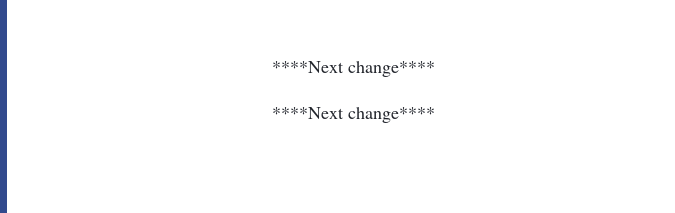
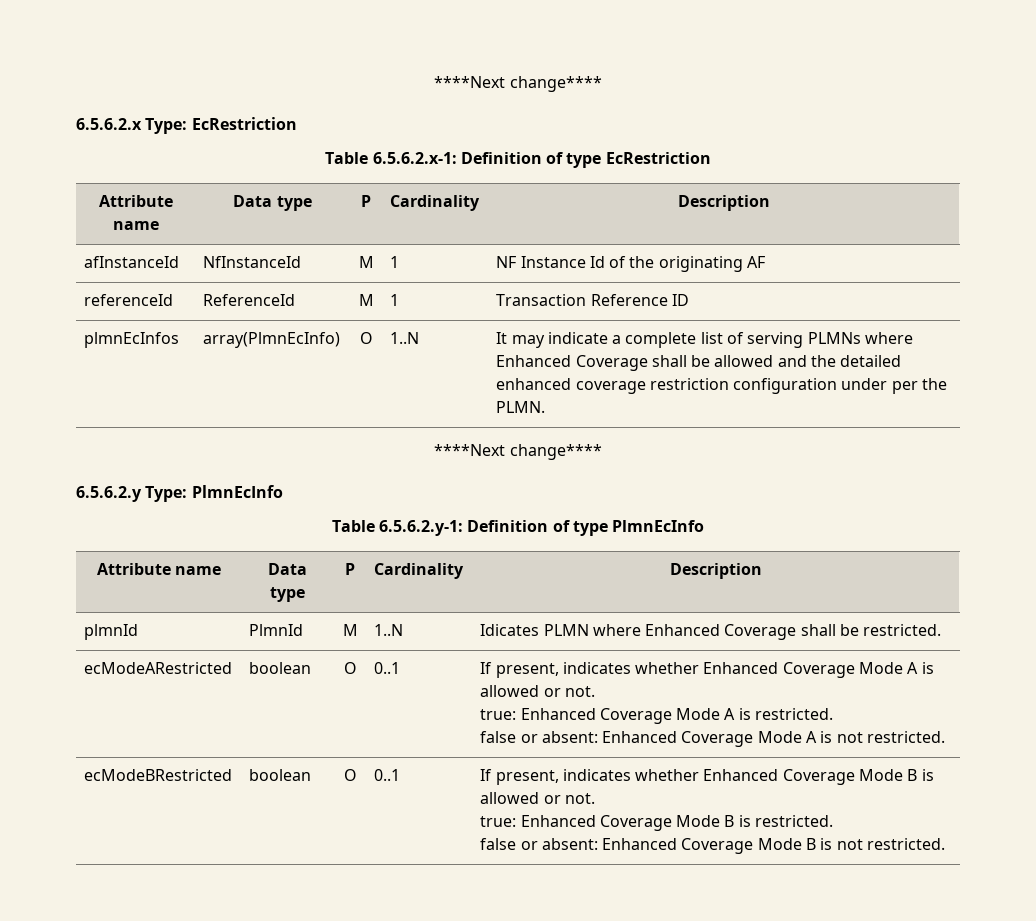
[272,61,435,77] [272,107,435,123] ****Next change**** // ****Next change**** -> [434,76,602,92] [76,117,297,134] [325,152,711,168] [99,195,173,207] [113,221,159,230] [233,195,312,211] [361,195,371,207] [390,195,481,211] [678,195,770,211] [84,256,180,268] [203,256,302,268] [358,256,374,268] [390,256,400,268] [496,256,766,272] [84,294,174,306] [203,294,296,306] [358,294,374,306] [390,294,400,306] [496,294,689,306] [84,332,180,348] [203,332,341,348] [359,332,373,344] [390,332,420,344] [496,332,914,348] [496,355,902,371] [496,378,948,394] [496,401,546,413] [434,444,602,460] [76,485,283,502] [331,520,705,536] [96,563,222,575] [268,563,307,575] [270,587,305,602] [345,563,355,575] [374,563,465,579] [670,563,762,579] [84,624,139,640] [249,624,304,636] [342,624,358,636] [374,624,404,636] [480,624,942,640] [84,662,233,674] [249,662,312,674] [343,662,357,674] [374,662,401,674] [480,662,934,678] [480,685,595,697] [480,708,834,724] [480,731,946,747] [84,769,233,781] [249,769,312,781] [343,769,357,781] [374,769,401,781] [480,769,934,785] [480,792,595,804] [480,815,834,831] [480,838,946,854] ****Next change**** // 6.5.6.2.x Type: EcRestriction // Table 6.5.6.2.x-1: Definition of type EcRestriction // Attribute name | Data type | P | Cardinality | Description // afInstanceId | NfInstanceId | M | 1 | NF Instance Id of the originating AF // referenceId | ReferenceId | M | 1 | Transaction Reference ID // plmnEcInfos | array(PlmnEcInfo) | O | 1..N | It may indicate a complete list of serving PLMNs where Enhanced Coverage shall be allowed and the detailed enhanced coverage restriction configuration under per the PLMN. // ****Next change**** // 6.5.6.2.y Type: PlmnEcInfo // Table 6.5.6.2.y-1: Definition of type PlmnEcInfo // Attribute name | Data type | P | Cardinality | Description // plmnId | PlmnId | M | 1..N | Idicates PLMN where Enhanced Coverage shall be restricted. // ecModeARestricted | boolean | O | 0..1 | If present, indicates whether Enhanced Coverage Mode A is allowed or not. // true: Enhanced Coverage Mode A is restricted. // false or absent: Enhanced Coverage Mode A is not restricted. // ecModeBRestricted | boolean | O | 0..1 | If present, indicates whether Enhanced Coverage Mode B is allowed or not. // true: Enhanced Coverage Mode B is restricted. // false or absent: Enhanced Coverage Mode B is not restricted.

